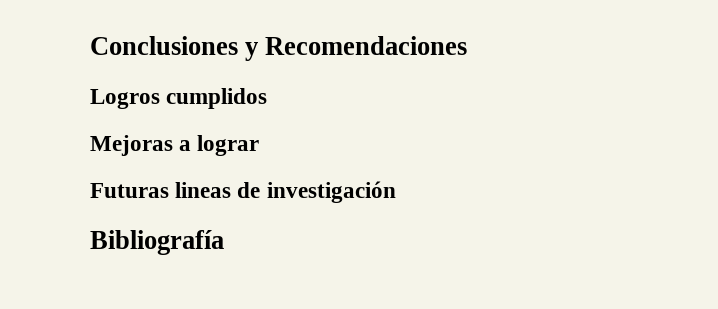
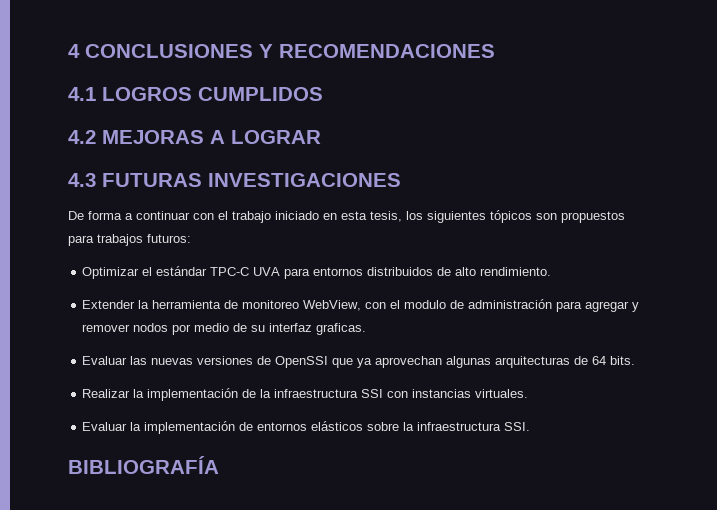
[90,36,468,61] [90,88,268,109] [90,135,260,156] [90,181,396,203] [90,230,224,255] Conclusiones y Recomendaciones // Logros cumplidos // Mejoras a lograr // Futuras lineas de investigación // Bibliografía -> [68,44,495,58] [68,87,323,101] [68,130,321,144] [68,173,401,187] [68,210,625,223] [68,234,191,246] [82,266,552,279] [82,299,640,312] [82,323,367,335] [82,356,636,368] [82,388,529,401] [82,421,531,434] [68,456,219,474] 4 CONCLUSIONES Y RECOMENDACIONES // 4.1 LOGROS CUMPLIDOS // 4.2 MEJORAS A LOGRAR // 4.3 FUTURAS INVESTIGACIONES // De forma a continuar con el trabajo iniciado en esta tesis, los siguientes tópicos son propuestos para trabajos futuros: // Optimizar el estándar TPC-C UVA para entornos distribuidos de alto rendimiento. // Extender la herramienta de monitoreo WebView, con el modulo de administración para agregar y remover nodos por medio de su interfaz graficas. // Evaluar las nuevas versiones de OpenSSI que ya aprovechan algunas arquitecturas de 64 bits. // Realizar la implementación de la infraestructura SSI con instancias virtuales. // Evaluar la implementación de entornos elásticos sobre la infraestructura SSI. // BIBLIOGRAFÍA

